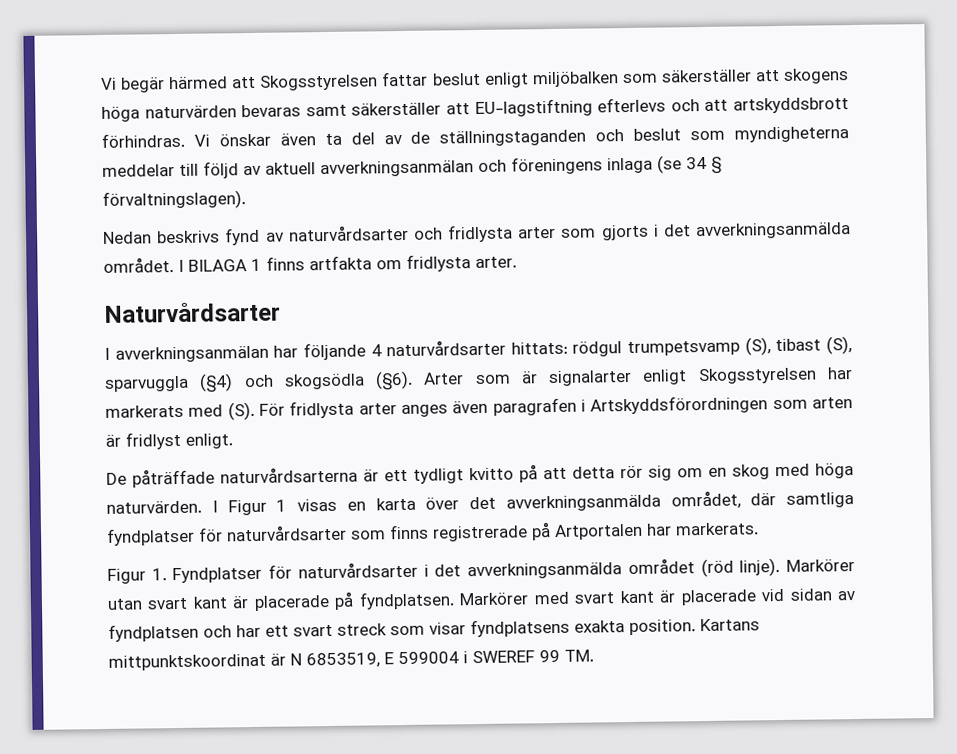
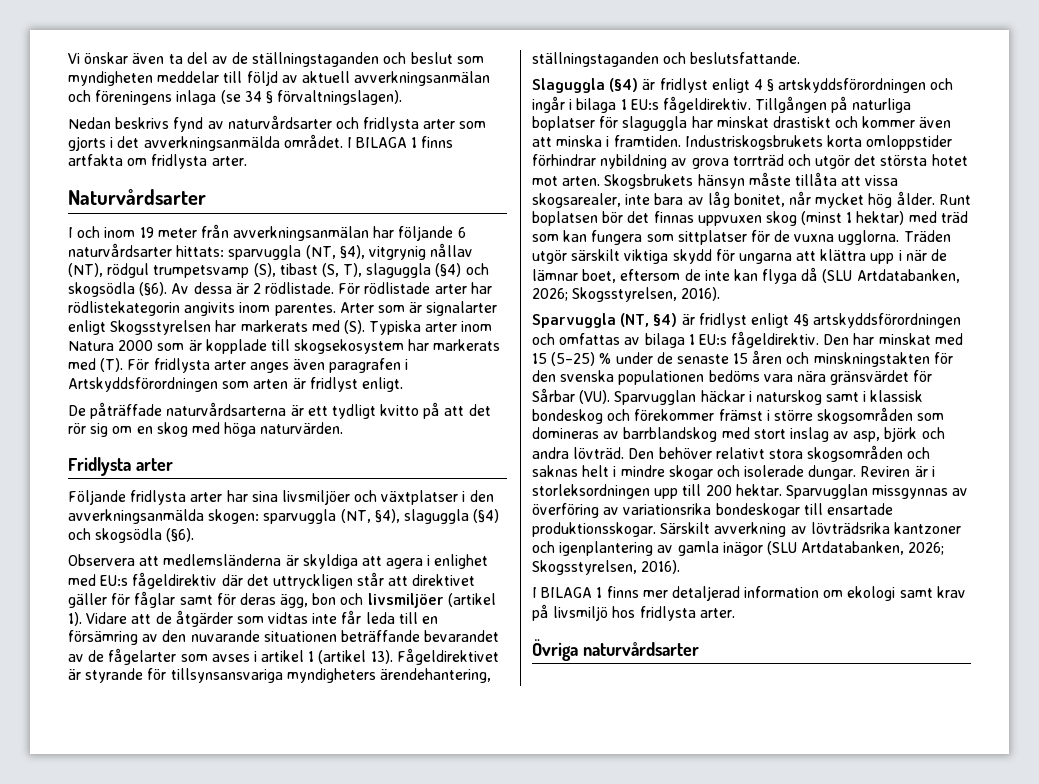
[101,68,850,93] [101,97,850,122] [101,132,210,148] Vi begär härmed att Skogsstyrelsen fattar beslut enligt miljöbalken som säkerställer att skogens höga naturvärden bevaras samt säkerställer att EU-lagstiftning efterlevs och att artskyddsbrott förhindras. Vi -> [68,53,80,64] Vi
[733,126,849,143] myndigheterna -> [68,71,153,86] myndigheten
(110, 353) none -> [77,224,229,238] och inom 19 meter från
[370,344,382,357] 4 -> [457,227,466,238] 6
(568, 348) none -> [228,243,474,260] [68,263,103,277] sparvuggla (NT, §4), vitgrynig nållav (NT),
[825,336,852,355] [104,370,414,393] (S), sparvuggla (§4) och skogsödla (§6). -> [321,263,489,278] [68,282,492,297] [68,301,336,316] (S, T), slaguggla (§4) och skogsödla (§6). Av dessa är 2 rödlistade. För rödlistade arter har rödlistekategorin angivits inom parentes.
(255, 411) none -> [369,320,493,335] [68,339,501,354] [68,358,124,372] Typiska arter inom Natura 2000 som är kopplade till skogsekosystem har markerats med (T).
[572,466,615,479] detta -> [468,404,491,416] det
[211,490,854,516] [106,522,759,546] [107,558,856,584] [107,588,856,611] [108,618,760,642] [108,649,594,671] I Figur 1 visas en karta över det avverkningsanmälda området, där samtliga fyndplatser för naturvårdsarter som finns registrerade på Artportalen har markerats. // Figur 1. Fyndplatser för naturvårdsarter i det avverkningsanmälda området (röd linje). Markörer utan svart kant är placerade på fyndplatsen. Markörer med svart kant är placerade vid sidan av fyndplatsen och har ett svart streck som visar fyndplatsens exakta position. Kartans mittpunktskoordinat är N 6853519, E 599004 i SWEREF 99 TM. -> [68,457,173,476] [68,490,494,505] [68,509,500,524] [68,528,195,543] [68,554,489,569] [68,572,476,589] [68,591,496,608] [68,610,439,627] [68,630,500,645] [68,648,499,665] [68,668,491,683] [532,52,801,67] [532,78,954,93] [532,96,912,113] [532,116,952,131] [532,135,953,150] [532,154,968,169] [532,172,899,189] [532,191,971,208] [532,211,968,226] [532,230,951,245] [532,249,948,264] [532,267,960,284] [532,287,721,302] [532,313,962,328] [532,331,963,348] [532,350,953,367] [532,370,933,385] [532,388,924,405] [532,407,945,424] [532,427,945,442] [532,445,931,462] [532,465,935,480] [532,484,969,499] [532,503,893,518] [532,522,961,537] [532,541,945,556] [532,560,681,575] [532,586,966,601] [532,604,735,621] [532,639,699,661] // Fridlysta arter // Följande fridlysta arter har sina livsmiljöer och växtplatser i den avverkningsanmälda skogen: sparvuggla (NT, §4), slaguggla (§4) och skogsödla (§6). // Observera att medlemsländerna är skyldiga att agera i enlighet med EU:s fågeldirektiv där det uttryckligen står att direktivet gäller för fåglar samt för deras ägg, bon och livsmiljöer (artikel 1). Vidare att de åtgärder som vidtas inte får leda till en försämring av den nuvarande situationen beträffande bevarandet av de fågelarter som avses i artikel 1 (artikel 13). Fågeldirektivet är styrande för tillsynsansvariga myndigheters ärendehantering, ställningstaganden och beslutsfattande. // Slaguggla (§4) är fridlyst enligt 4 § artskyddsförordningen och ingår i bilaga 1 EU:s fågeldirektiv. Tillgången på naturliga boplatser för slaguggla har minskat drastiskt och kommer även att minska i framtiden. Industriskogsbrukets korta omloppstider förhindrar nybildning av grova torrträd och utgör det största hotet mot arten. Skogsbrukets hänsyn måste tillåta att vissa skogsarealer, inte bara av låg bonitet, når mycket hög ålder. Runt boplatsen bör det finnas uppvuxen skog (minst 1 hektar) med träd som kan fungera som sittplatser för de vuxna ugglorna. Träden utgör särskilt viktiga skydd för ungarna att klättra upp i när de lämnar boet, eftersom de inte kan flyga då (SLU Artdatabanken, 2026; Skogsstyrelsen, 2016). // Sparvuggla (NT, §4) är fridlyst enligt 4§ artskyddsförordningen och omfattas av bilaga 1 EU:s fågeldirektiv. Den har minskat med 15 (5–25) % under de senaste 15 åren och minskningstakten för den svenska populationen bedöms vara nära gränsvärdet för Sårbar (VU). Sparvugglan häckar i naturskog samt i klassisk bondeskog och förekommer främst i större skogsområden som domineras av barrblandskog med stort inslag av asp, björk och andra lövträd. Den behöver relativt stora skogsområden och saknas helt i mindre skogar och isolerade dungar. Reviren är i storleksordningen upp till 200 hektar. Sparvugglan missgynnas av överföring av variationsrika bondeskogar till ensartade produktionsskogar. Särskilt avverkning av lövträdsrika kantzoner och igenplantering av gamla inägor (SLU Artdatabanken, 2026; Skogsstyrelsen, 2016). // I BILAGA 1 finns mer detaljerad information om ekologi samt krav på livsmiljö hos fridlysta arter. // Övriga naturvårdsarter

